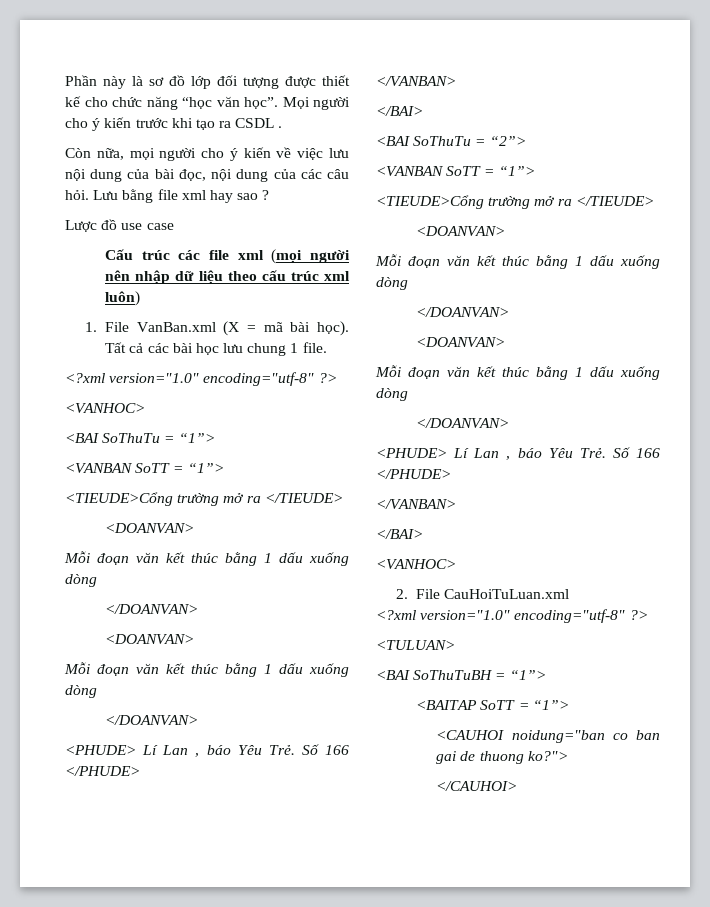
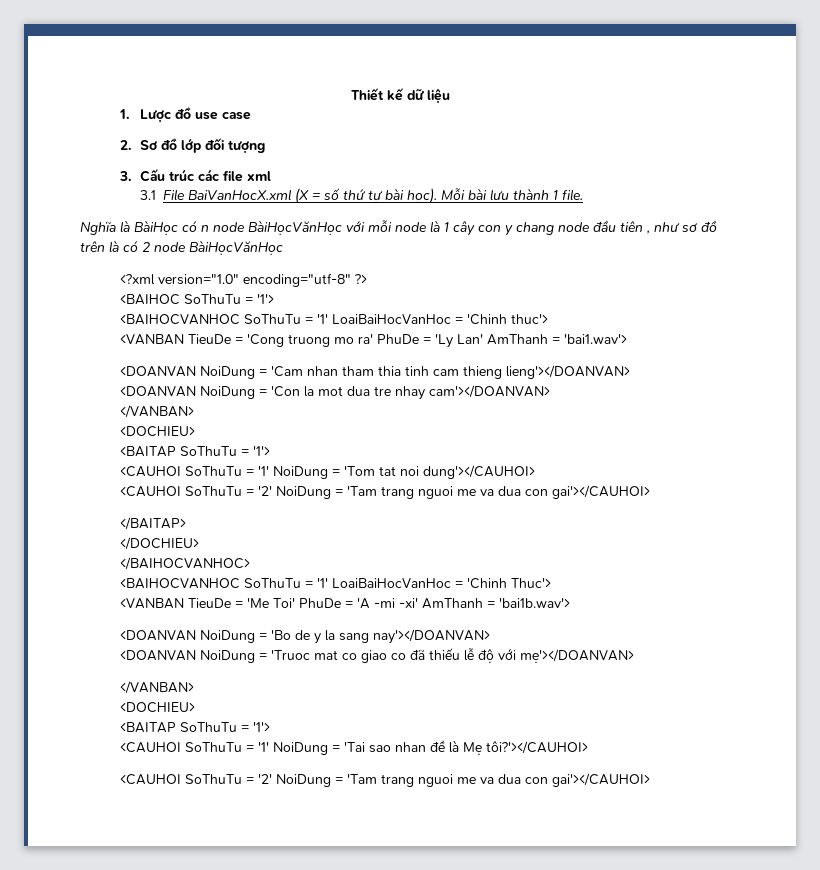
[65,75,350,89] [65,96,350,110] [65,117,283,131] [65,147,349,161] [65,169,349,182] [65,189,270,203] [65,219,174,232] Phần này là sơ đồ lớp đối tượng được thiết kế cho chức năng “học văn học”. Mọi người cho ý kiến trước khi tạo ra CSDL . // Còn nữa, mọi người cho ý kiến về việc lưu nội dung của bài đọc, nội dung của các câu hỏi. Lưu bằng file xml hay sao ? // Lược đồ use case // -> [351,87,450,103] [118,106,251,122] [119,137,265,153] [118,171,132,181] Thiết kế dữ liệu // 1. Lược đồ use case // 2. Sơ đồ lớp đối tượng // 3.
[271,249,350,264] [105,270,350,284] [105,291,141,306] [85,321,349,336] [105,342,327,356] [65,372,337,386] [65,403,145,413] [65,433,215,443] [65,463,224,473] [65,492,343,506] [105,523,195,533] [64,551,349,566] [65,574,97,587] [105,604,199,614] [105,634,195,644] [64,662,349,677] [65,685,97,698] [105,715,199,725] [65,744,349,757] [65,766,140,776] [376,76,456,86] [376,106,423,116] [376,136,526,146] [376,166,535,176] [376,195,654,209] [416,226,506,236] [375,254,660,269] [376,277,408,290] [416,307,510,317] [416,337,506,347] [375,365,660,380] [376,388,408,401] [416,418,510,428] [376,447,660,460] [376,469,451,479] [376,499,456,509] [376,529,423,539] [376,559,456,569] [396,589,570,599] [376,609,648,623] [376,640,455,650] [376,670,546,680] [416,700,569,710] [436,730,660,743] [436,751,568,764] [436,781,518,791] (mọi người nên nhập dữ liệu theo cấu trúc xml luôn) // 1. File VanBan.xml (X = mã bài học). Tất cả các bài học lưu chung 1 file. // <?xml version="1.0" encoding="utf-8" ?> // <VANHOC> // <BAI SoThuTu = “1”> // <VANBAN SoTT = “1”> // <TIEUDE>Cổng trường mở ra </TIEUDE> // <DOANVAN> // Mỗi đoạn văn kết thúc bằng 1 dấu xuống dòng // </DOANVAN> // <DOANVAN> // Mỗi đoạn văn kết thúc bằng 1 dấu xuống dòng // </DOANVAN> // <PHUDE> Lí Lan , báo Yêu Trẻ. Số 166 </PHUDE> // </VANBAN> // </BAI> // <BAI SoThuTu = “2”> // <VANBAN SoTT = “1”> // <TIEUDE>Cổng trường mở ra </TIEUDE> // <DOANVAN> // Mỗi đoạn văn kết thúc bằng 1 dấu xuống dòng // </DOANVAN> // <DOANVAN> // Mỗi đoạn văn kết thúc bằng 1 dấu xuống dòng // </DOANVAN> // <PHUDE> Lí Lan , báo Yêu Trẻ. Số 166 </PHUDE> // </VANBAN> // </BAI> // <VANHOC> // 2. File CauHoiTuLuan.xml // <?xml version="1.0" encoding="utf-8" ?> // <TULUAN> // <BAI SoThuTuBH = “1”> // <BAITAP SoTT = “1”> // <CAUHOI noidung="ban co ban gai de thuong ko?"> // </CAUHOI> -> [139,188,583,204] [80,220,717,236] [80,240,283,255] [119,273,367,287] [119,294,274,305] [119,314,548,325] [119,334,627,348] [119,365,630,379] [119,385,550,400] [119,405,194,418] [119,426,195,437] [119,446,270,457] [119,465,535,479] [119,485,650,499] [119,517,186,530] [119,537,199,550] [119,557,250,570] [119,578,551,589] [119,598,570,609] [119,629,490,644] [119,648,634,663] [119,681,194,694] [119,702,195,713] [119,722,270,733] [119,740,588,755] [119,773,650,787] // 3.1 File BaiVanHocX.xml (X = số thứ tự bài học). Mỗi bài lưu thành 1 file. // Nghĩa là BàiHọc có n node BàiHọcVănHọc với mỗi node là 1 cây con y chang node đầu tiên , như sơ đồ trên là có 2 node BàiHọcVănHọc // <?xml version="1.0" encoding="utf-8" ?> // <BAIHOC SoThuTu = '1'> // <BAIHOCVANHOC SoThuTu = '1' LoaiBaiHocVanHoc = 'Chinh thuc'> // <VANBAN TieuDe = 'Cong truong mo ra' PhuDe = 'Ly Lan' AmThanh = 'bai1.wav'> // <DOANVAN NoiDung = 'Cam nhan tham thia tinh cam thieng lieng'></DOANVAN> // <DOANVAN NoiDung = 'Con la mot dua tre nhay cam'></DOANVAN> // </VANBAN> // <DOCHIEU> // <BAITAP SoThuTu = '1'> // <CAUHOI SoThuTu = '1' NoiDung = 'Tom tat noi dung'></CAUHOI> // <CAUHOI SoThuTu = '2' NoiDung = 'Tam trang nguoi me va dua con gai'></CAUHOI> // </BAITAP> // </DOCHIEU> // </BAIHOCVANHOC> // <BAIHOCVANHOC SoThuTu = '1' LoaiBaiHocVanHoc = 'Chinh Thuc'> // <VANBAN TieuDe = 'Me Toi' PhuDe = 'A -mi -xi' AmThanh = 'bai1b.wav'> // <DOANVAN NoiDung = 'Bo de y la sang nay'></DOANVAN> // <DOANVAN NoiDung = 'Truoc mat co giao co đã thiếu lễ độ với mẹ'></DOANVAN> // </VANBAN> // <DOCHIEU> // <BAITAP SoThuTu = '1'> // <CAUHOI SoThuTu = '1' NoiDung = 'Tai sao nhan đề là Mẹ tôi?'></CAUHOI> // <CAUHOI SoThuTu = '2' NoiDung = 'Tam trang nguoi me va dua con gai'></CAUHOI>

